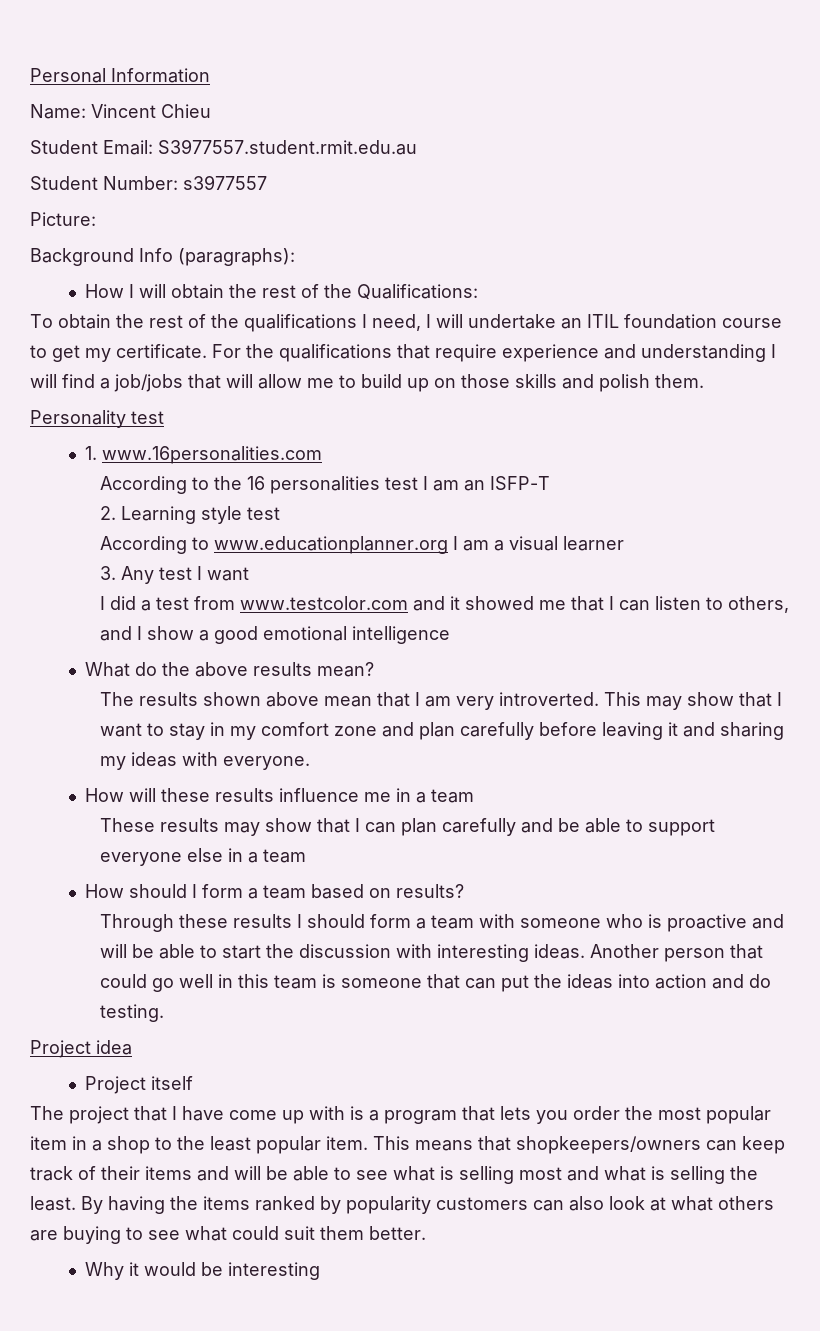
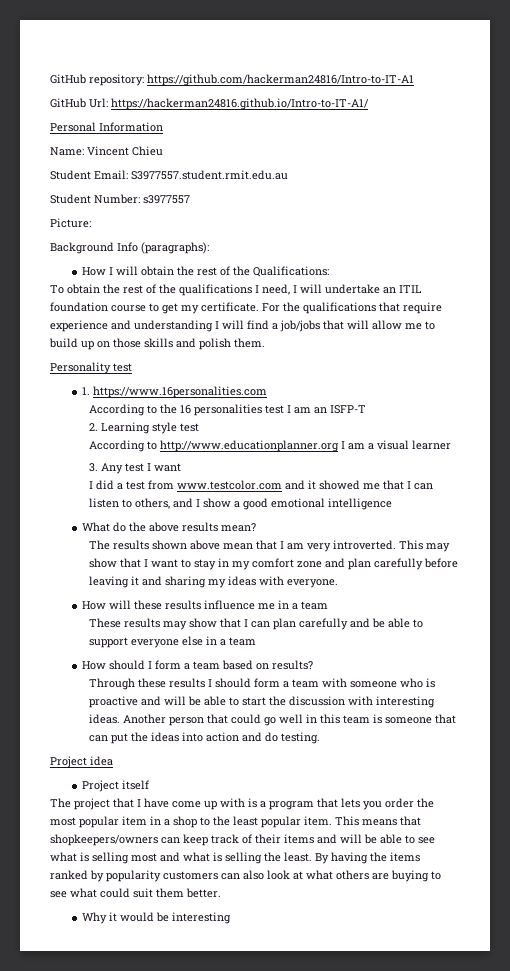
(30, 75) none -> [50,74,414,86] [50,98,369,110] GitHub repository: https://github.com/hackerman24816/Intro-to-IT-A1 // GitHub Url: https://hackerman24816.github.io/Intro-to-IT-A1/ //
[101,446,322,464] www.16personalities.com -> [92,386,267,398] https://www.16personalities.com
[214,536,449,554] www.educationplanner.org -> [159,440,339,452] http://www.educationplanner.org

